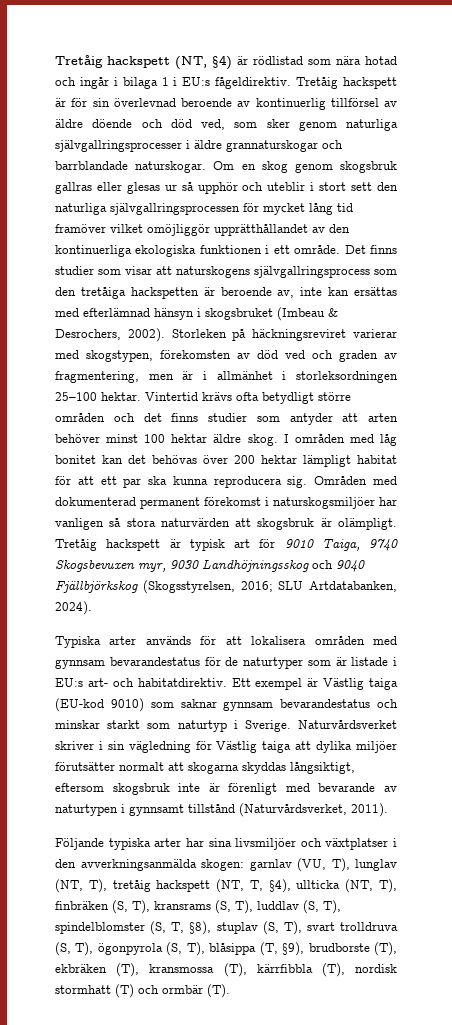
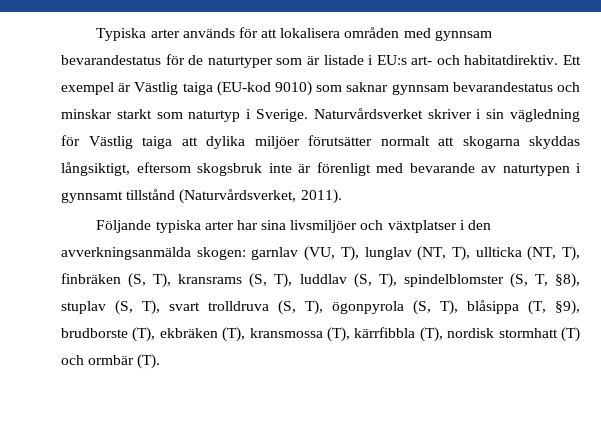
[55,55,397,70] [55,77,397,89] [55,98,397,110] [55,119,398,131] [55,140,343,152] [55,161,397,173] [55,182,399,194] [55,203,353,215] [55,224,350,236] [55,245,397,257] [55,266,397,278] [55,287,397,299] [55,307,338,321] [55,328,398,342] [55,350,397,362] [55,371,398,383] [55,392,351,404] [55,413,398,425] [55,434,397,446] [55,455,397,467] [55,476,397,488] [55,497,397,509] [55,518,397,530] [55,539,398,551] [55,559,365,572] [55,580,397,594] [55,601,92,615] Tretåig hackspett (NT, §4) är rödlistad som nära hotad och ingår i bilaga 1 i EU:s fågeldirektiv. Tretåig hackspett är för sin överlevnad beroende av kontinuerlig tillförsel av äldre döende och död ved, som sker genom naturliga självgallringsprocesser i äldre grannaturskogar och barrblandade naturskogar. Om en skog genom skogsbruk gallras eller glesas ur så upphör och uteblir i stort sett den naturliga självgallringsprocessen för mycket lång tid framöver vilket omöjliggör upprätthållandet av den kontinuerliga ekologiska funktionen i ett område. Det finns studier som visar att naturskogens självgallringsprocess som den tretåiga hackspetten är beroende av, inte kan ersättas med efterlämnad hänsyn i skogsbruket (Imbeau & Desrochers, 2002). Storleken på häckningsreviret varierar med skogstypen, förekomsten av död ved och graden av fragmentering, men är i allmänhet i storleksordningen 25–100 hektar. Vintertid krävs ofta betydligt större områden och det finns studier som antyder att arten behöver minst 100 hektar äldre skog. I områden med låg bonitet kan det behövas över 200 hektar lämpligt habitat för att ett par ska kunna reproducera sig. Områden med dokumenterad permanent förekomst i naturskogsmiljöer har vanligen så stora naturvärden att skogsbruk är olämpligt. Tretåig hackspett är typisk art för 9010 Taiga, 9740 Skogsbevuxen myr, 9030 Landhöjningsskog och 9040 Fjällbjörkskog (Skogsstyrelsen, 2016; SLU Artdatabanken, 2024). // -> (96, 34) none
[112,879,291,893] tretåig hackspett (NT, T, §4), -> (470, 253) none

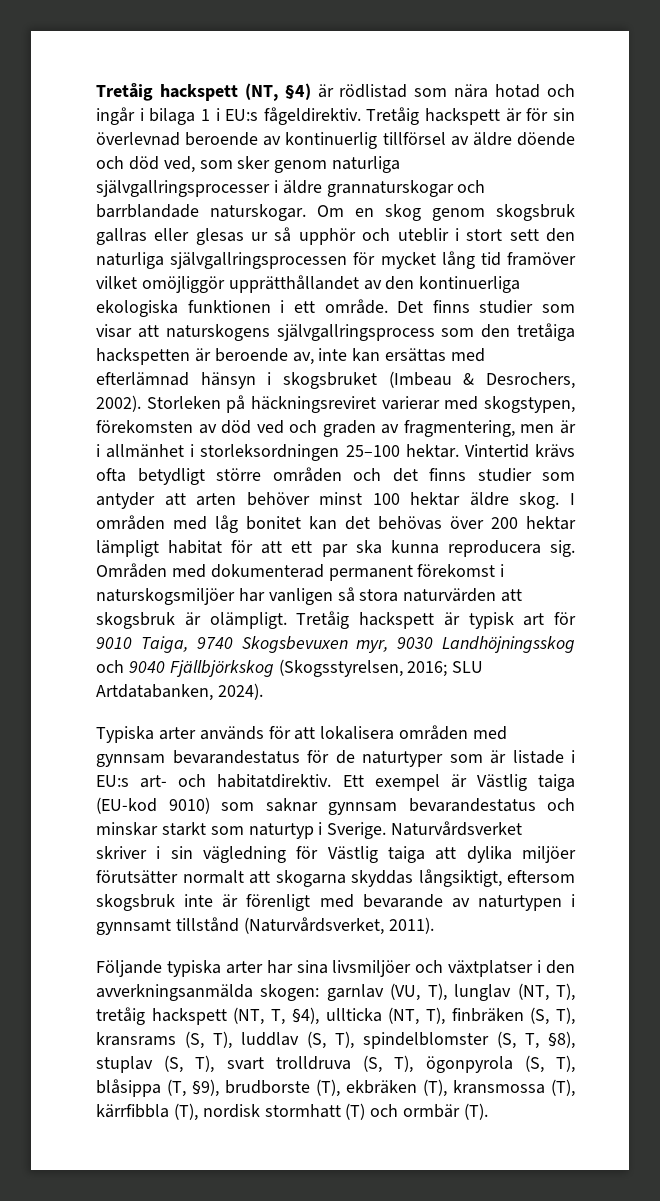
(96, 34) none -> [96,83,576,101] [96,107,575,125] [96,132,576,149] [96,156,401,173] [96,180,486,197] [96,204,575,221] [96,227,576,245] [96,251,576,269] [96,275,521,293] [96,299,575,317] [96,323,575,341] [96,348,486,365] [96,371,576,389] [96,395,575,413] [96,420,576,437] [96,444,575,461] [96,467,575,485] [96,492,575,509] [96,515,576,533] [96,540,575,557] [96,563,505,581] [96,587,523,605] [96,611,576,629] [96,636,575,653] [96,659,484,677] [96,683,263,701] Tretåig hackspett (NT, §4) är rödlistad som nära hotad och ingår i bilaga 1 i EU:s fågeldirektiv. Tretåig hackspett är för sin överlevnad beroende av kontinuerlig tillförsel av äldre döende och död ved, som sker genom naturliga självgallringsprocesser i äldre grannaturskogar och barrblandade naturskogar. Om en skog genom skogsbruk gallras eller glesas ur så upphör och uteblir i stort sett den naturliga självgallringsprocessen för mycket lång tid framöver vilket omöjliggör upprätthållandet av den kontinuerliga ekologiska funktionen i ett område. Det finns studier som visar att naturskogens självgallringsprocess som den tretåiga hackspetten är beroende av, inte kan ersättas med efterlämnad hänsyn i skogsbruket (Imbeau & Desrochers, 2002). Storleken på häckningsreviret varierar med skogstypen, förekomsten av död ved och graden av fragmentering, men är i allmänhet i storleksordningen 25–100 hektar. Vintertid krävs ofta betydligt större områden och det finns studier som antyder att arten behöver minst 100 hektar äldre skog. I områden med låg bonitet kan det behövas över 200 hektar lämpligt habitat för att ett par ska kunna reproducera sig. Områden med dokumenterad permanent förekomst i naturskogsmiljöer har vanligen så stora naturvärden att skogsbruk är olämpligt. Tretåig hackspett är typisk art för 9010 Taiga, 9740 Skogsbevuxen myr, 9030 Landhöjningsskog och 9040 Fjällbjörkskog (Skogsstyrelsen, 2016; SLU Artdatabanken, 2024). //
(470, 253) none -> [96,1007,319,1025] tretåig hackspett (NT, T, §4),

